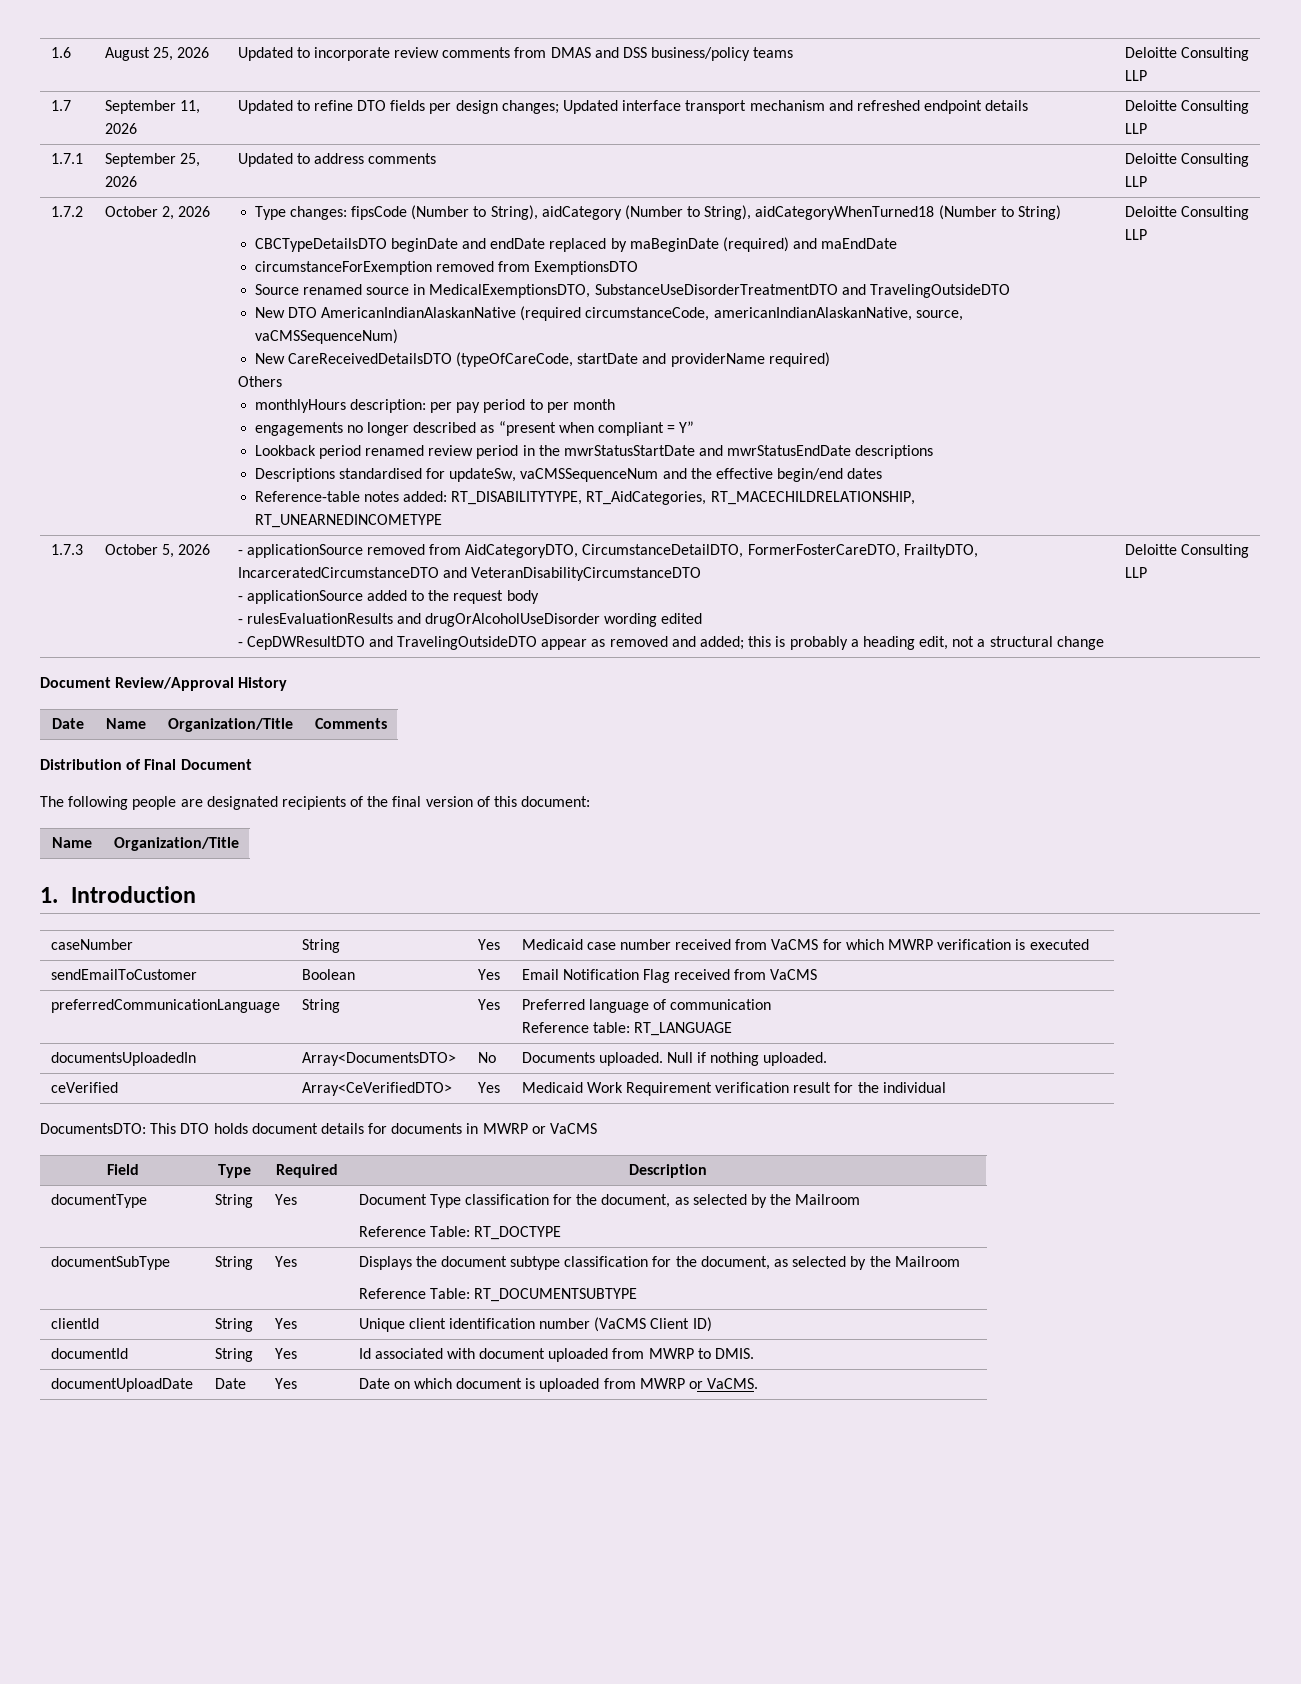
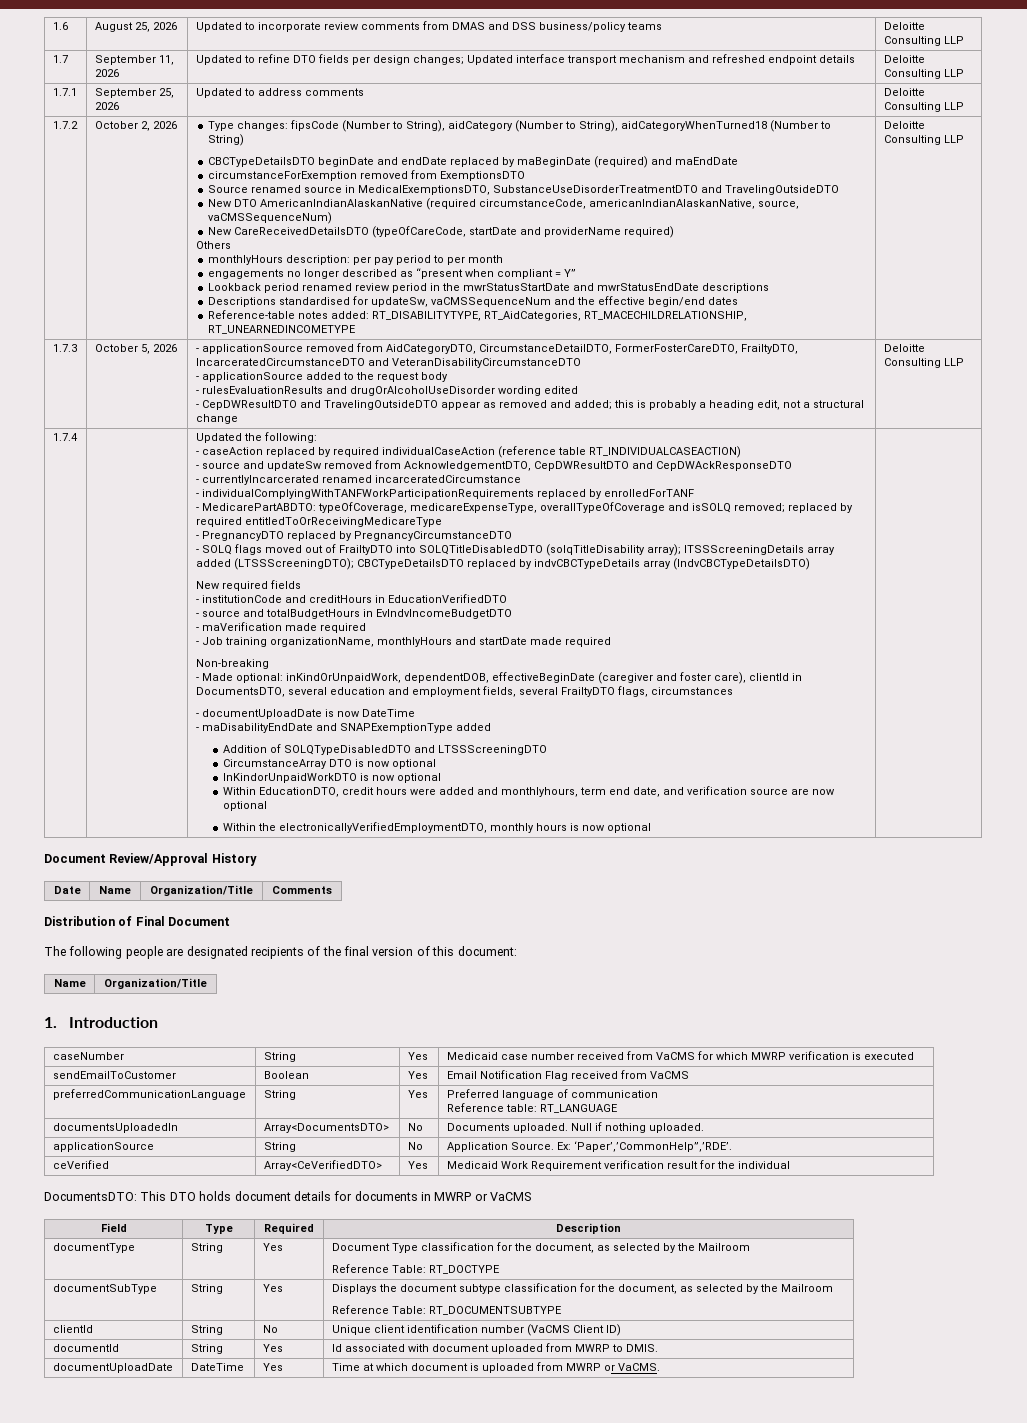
(1147, 572) none -> [52,433,78,441] [195,432,317,443] [195,446,741,458] [195,460,792,471] [195,475,521,485] [195,489,694,499] [195,502,853,513] [195,517,442,527] [195,531,512,541] [195,544,835,556] [195,558,810,570] [195,580,301,591] [195,594,507,603] [195,609,512,619] [195,622,366,633] [195,637,611,647] [195,659,269,669] [195,672,802,684] [195,686,733,697] [195,709,415,719] [195,723,491,733] [223,744,548,755] [223,759,437,769] [223,773,442,783] [223,786,836,797] [223,801,268,811] [223,822,652,833] // 1.7.4 | | Updated the following: // - caseAction replaced by required individualCaseAction (reference table RT_INDIVIDUALCASEACTION) // - source and updateSw removed from AcknowledgementDTO, CepDWResultDTO and CepDWAckResponseDTO // - currentlyIncarcerated renamed incarceratedCircumstance // - individualComplyingWithTANFWorkParticipationRequirements replaced by enrolledForTANF // - MedicarePartABDTO: typeOfCoverage, medicareExpenseType, overallTypeOfCoverage and isSOLQ removed; replaced by required entitledToOrReceivingMedicareType // - PregnancyDTO replaced by PregnancyCircumstanceDTO // - SOLQ flags moved out of FrailtyDTO into SOLQTitleDisabledDTO (solqTitleDisability array); lTSSScreeningDetails array added (LTSSScreeningDTO); CBCTypeDetailsDTO replaced by indvCBCTypeDetails array (IndvCBCTypeDetailsDTO) // New required fields // - institutionCode and creditHours in EducationVerifiedDTO // - source and totalBudgetHours in EvIndvIncomeBudgetDTO // - maVerification made required // - Job training organizationName, monthlyHours and startDate made required // Non-breaking // - Made optional: inKindOrUnpaidWork, dependentDOB, effectiveBeginDate (caregiver and foster care), clientId in DocumentsDTO, several education and employment fields, several FrailtyDTO flags, circumstances // - documentUploadDate is now DateTime // - maDisabilityEndDate and SNAPExemptionType added // Addition of SOLQTypeDisabledDTO and LTSSScreeningDTO // CircumstanceArray DTO is now optional // InKindorUnpaidWorkDTO is now optional // Within EducationDTO, credit hours were added and monthlyhours, term end date, and verification source are now optional // Within the electronicallyVerifiedEmploymentDTO, monthly hours is now optional |
(828, 1059) none -> [52,1142,154,1152] [263,1142,296,1152] [407,1142,423,1150] [446,1141,732,1152] // applicationSource | String | No | Application Source. Ex: ‘Paper’,’CommonHelp”,’RDE’.
[274,1318,297,1329] Yes -> [262,1325,278,1333] No
[214,1378,246,1389] [274,1378,297,1389] [358,1378,410,1389] Date | Yes | Date on -> [190,1363,244,1371] [262,1363,283,1371] [331,1363,374,1371] DateTime | Yes | Time at

